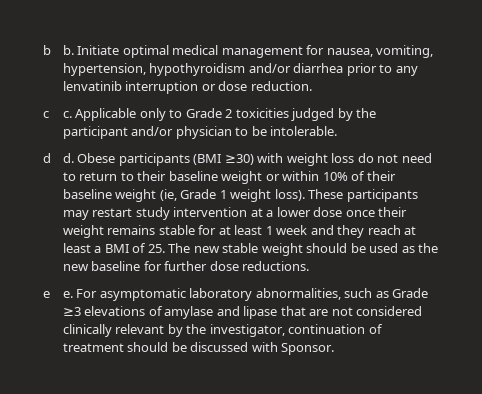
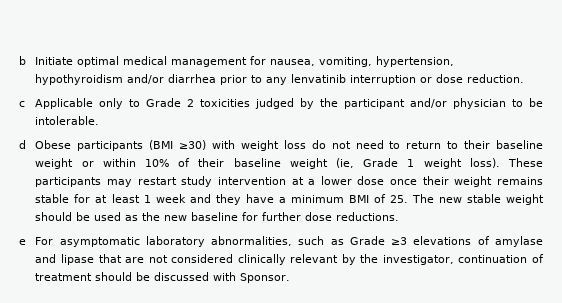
[62,45,74,55] b. -> (26, 60) none
[62,111,72,118] c. -> (25, 104) none
[62,153,74,163] d. -> (26, 144) none
[367,225,417,235] [62,243,102,253] reach at least a -> [245,194,344,203] have a minimum
[62,291,73,298] e. -> (26, 242) none

